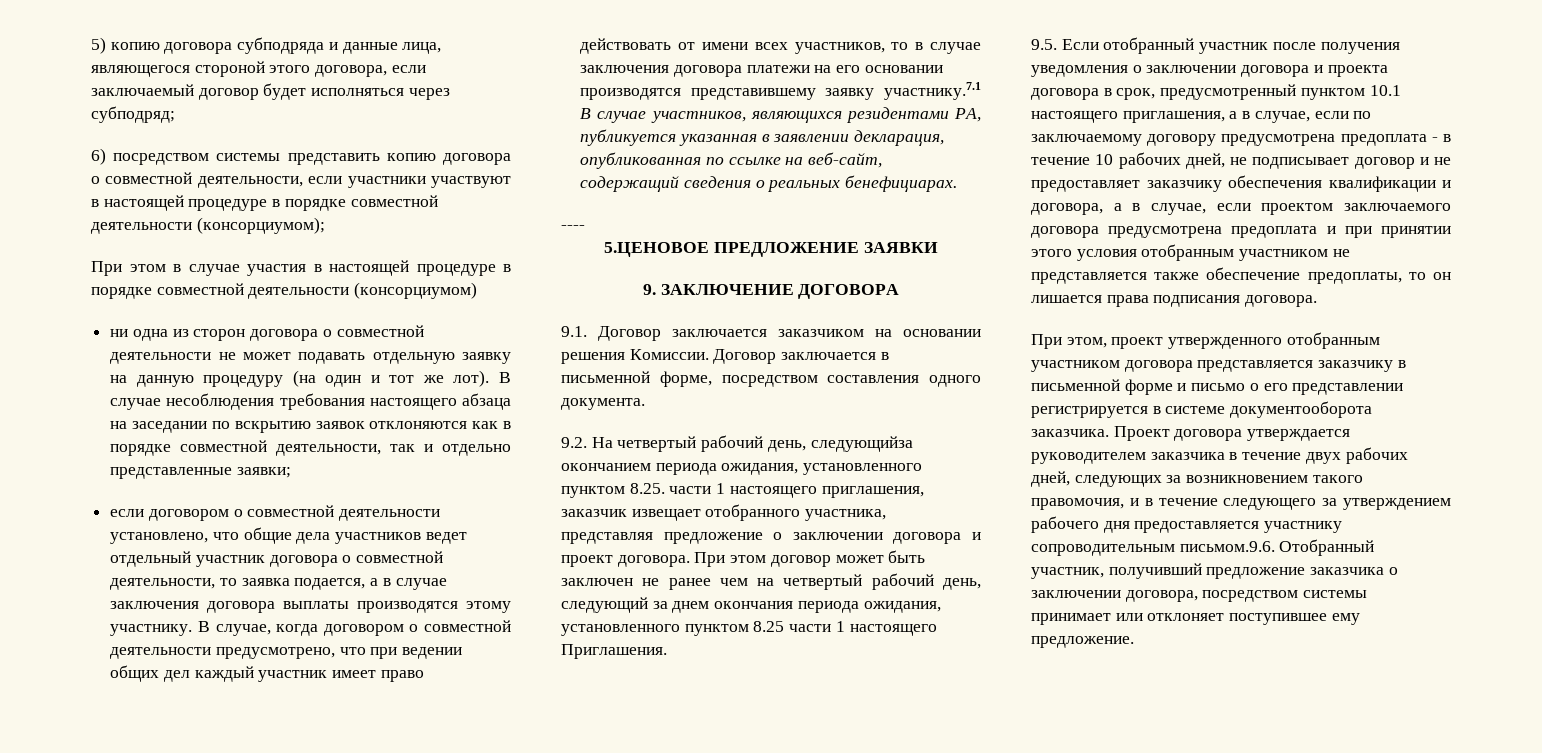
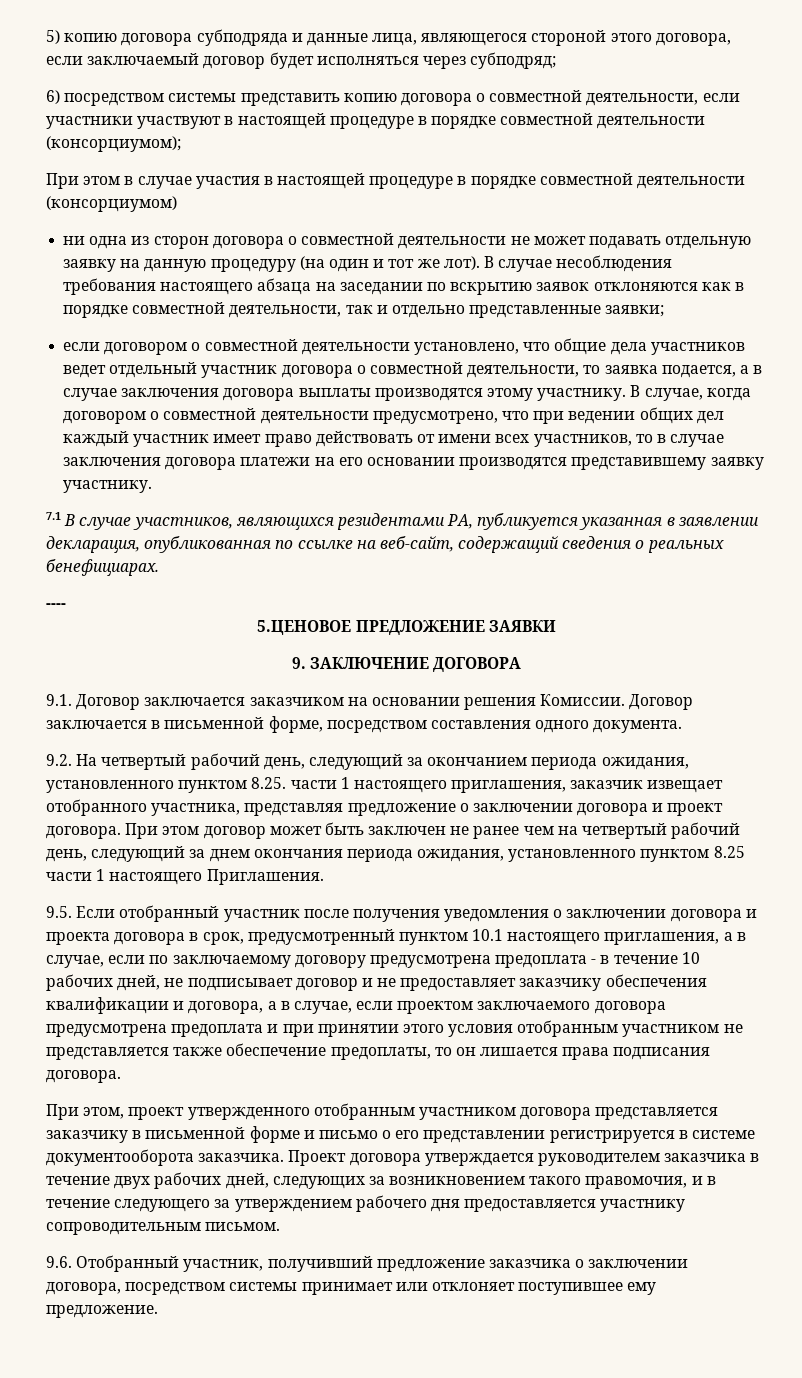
[884,82,981,100] участнику.7.1 -> [63,480,153,493] [46,512,61,520] участнику. // 7.1
[810,436,913,452] следующийза -> [308,754,424,770] следующий за
[1179,541,1275,552] письмом.9.6. -> [205,1222,281,1231] [46,1256,72,1268] письмом. // 9.6.

